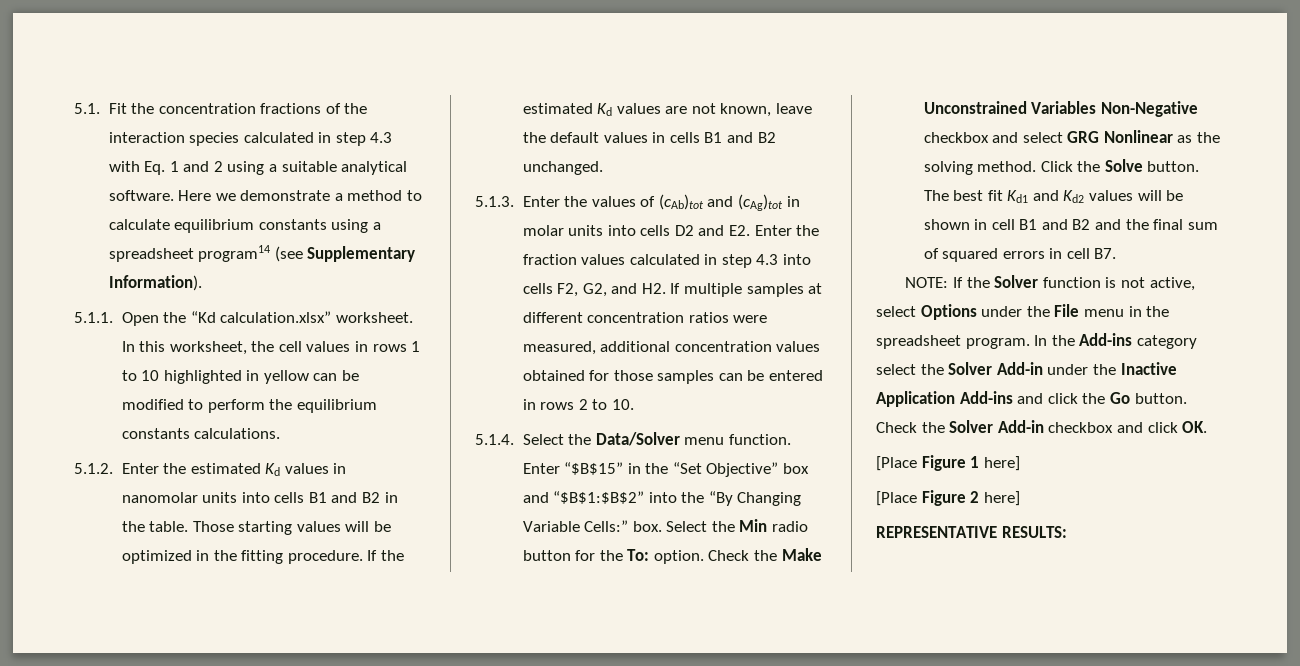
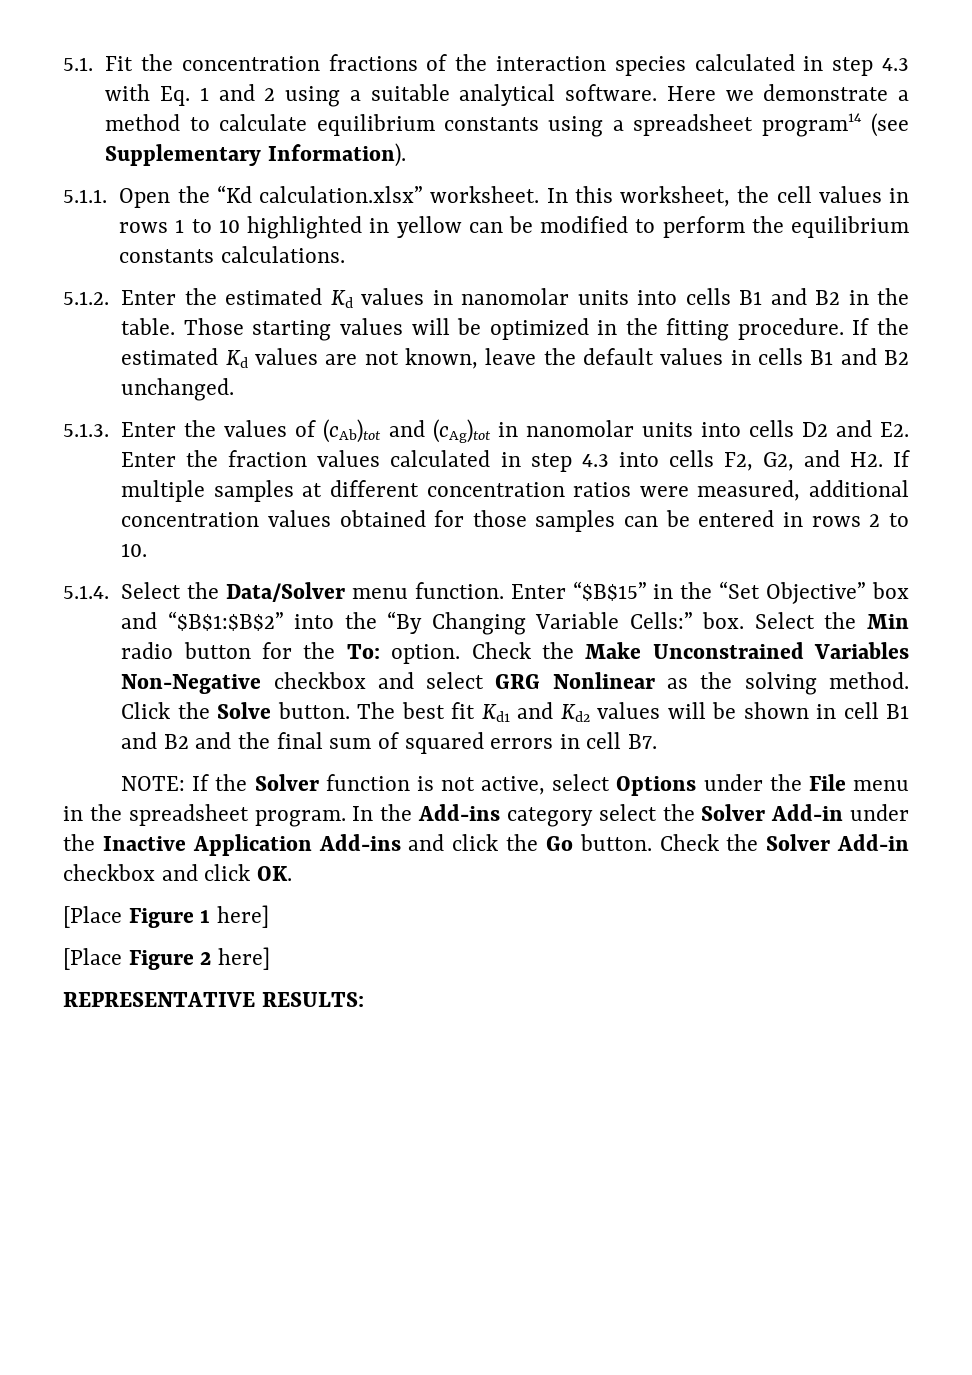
[522,225,564,236] molar -> [525,420,634,437] nanomolar

